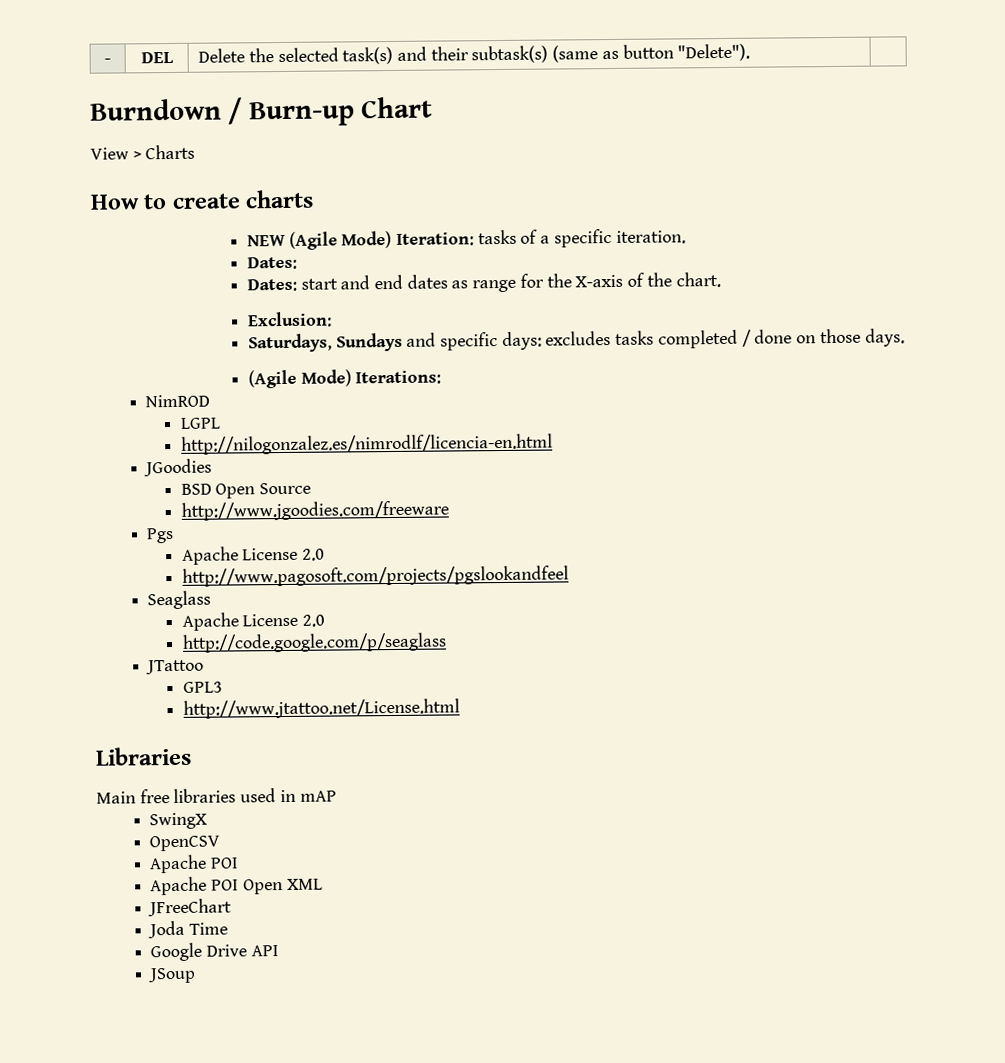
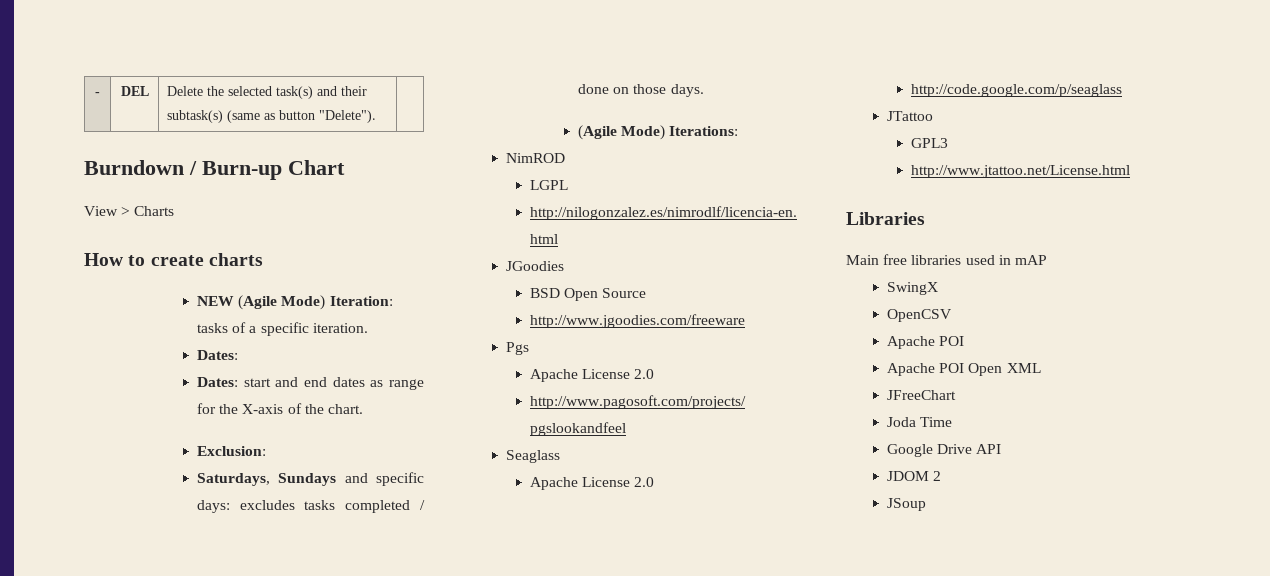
(279, 951) none -> [887,471,942,481] // JDOM 2

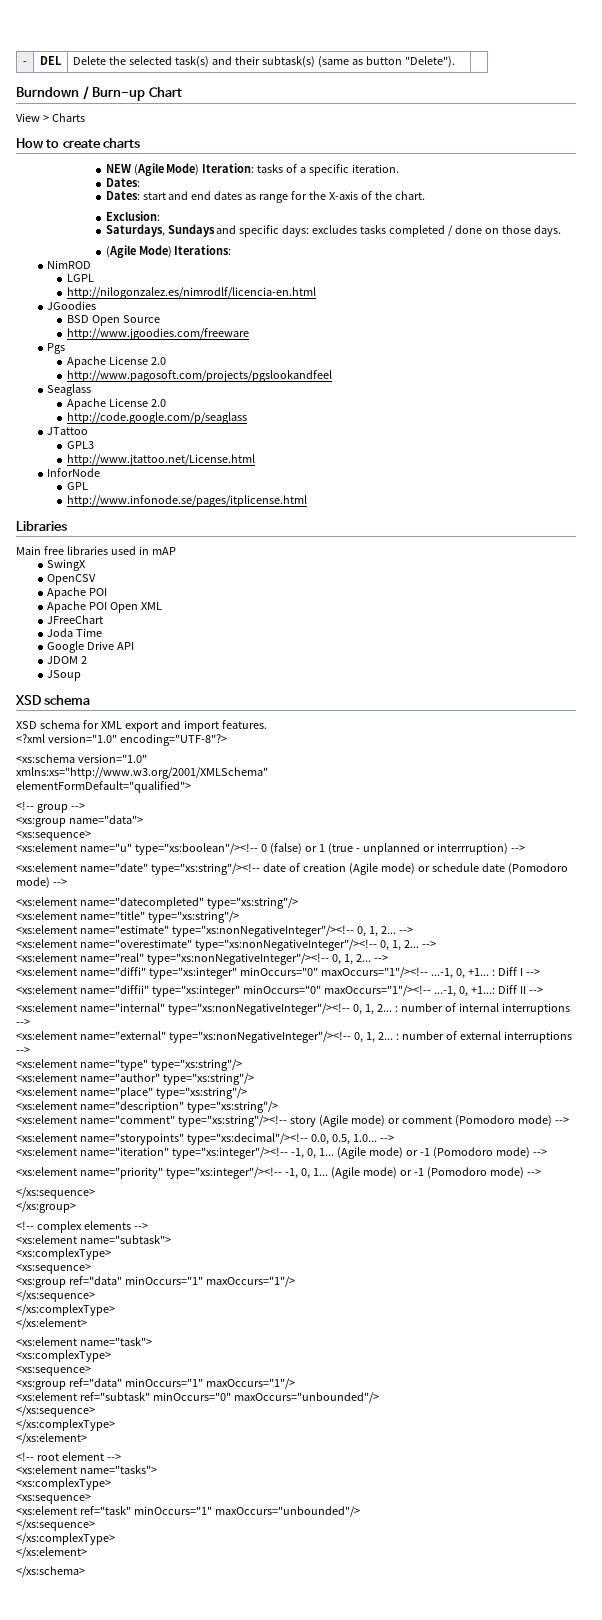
(1131, 171) none -> [47,468,101,477] [66,482,88,490] [66,495,307,507] // InforNode // GPL // http://www.infonode.se/pages/itplicense.html
(927, 504) none -> [15,695,91,705] [16,720,267,732] [16,734,227,746] [16,754,147,763] [16,767,268,779] [16,781,191,793] [16,801,85,813] [16,815,143,827] [16,831,91,841] [16,843,525,855] [16,863,568,875] [16,877,67,889] [16,897,298,909] [16,911,239,923] [16,925,413,937] [16,939,436,951] [16,953,388,965] [16,967,540,979] [16,985,543,997] [16,1003,570,1015] [16,1019,30,1026] [16,1031,572,1043] [16,1047,30,1054] [16,1059,242,1071] [16,1073,254,1085] [16,1087,247,1099] [16,1101,278,1113] [16,1115,569,1127] [16,1133,394,1145] [16,1147,547,1159] [16,1167,541,1179] [16,1187,95,1199] [16,1201,76,1213] [16,1221,148,1233] [16,1235,171,1244] [16,1248,111,1260] [16,1264,91,1274] [16,1276,295,1288] [16,1290,95,1302] [16,1304,115,1316] [16,1318,87,1329] [16,1337,152,1346] [16,1350,111,1362] [16,1366,91,1376] [16,1378,295,1390] [16,1392,379,1403] [16,1405,95,1417] [16,1419,115,1431] [16,1433,87,1444] [16,1452,121,1461] [16,1465,157,1474] [16,1478,111,1490] [16,1494,91,1504] [16,1506,360,1517] [16,1519,95,1531] [16,1533,115,1545] [16,1547,87,1558] [16,1566,85,1577] // XSD schema // XSD schema for XML export and import features. // <?xml version="1.0" encoding="UTF-8"?> // <xs:schema version="1.0" // xmlns:xs="http://www.w3.org/2001/XMLSchema" // elementFormDefault="qualified"> // <!-- group --> // <xs:group name="data"> // <xs:sequence> // <xs:element name="u" type="xs:boolean"/><!-- 0 (false) or 1 (true - unplanned or interrruption) --> // <xs:element name="date" type="xs:string"/><!-- date of creation (Agile mode) or schedule date (Pomodoro mode) --> // <xs:element name="datecompleted" type="xs:string"/> // <xs:element name="title" type="xs:string"/> // <xs:element name="estimate" type="xs:nonNegativeInteger"/><!-- 0, 1, 2... --> // <xs:element name="overestimate" type="xs:nonNegativeInteger"/><!-- 0, 1, 2... --> // <xs:element name="real" type="xs:nonNegativeInteger"/><!-- 0, 1, 2... --> // <xs:element name="diffi" type="xs:integer" minOccurs="0" maxOccurs="1"/><!-- ...-1, 0, +1... : Diff I --> // <xs:element name="diffii" type="xs:integer" minOccurs="0" maxOccurs="1"/><!-- ...-1, 0, +1...: Diff II --> // <xs:element name="internal" type="xs:nonNegativeInteger"/><!-- 0, 1, 2... : number of internal interruptions --> // <xs:element name="external" type="xs:nonNegativeInteger"/><!-- 0, 1, 2... : number of external interruptions --> // <xs:element name="type" type="xs:string"/> // <xs:element name="author" type="xs:string"/> // <xs:element name="place" type="xs:string"/> // <xs:element name="description" type="xs:string"/> // <xs:element name="comment" type="xs:string"/><!-- story (Agile mode) or comment (Pomodoro mode) --> // <xs:element name="storypoints" type="xs:decimal"/><!-- 0.0, 0.5, 1.0... --> // <xs:element name="iteration" type="xs:integer"/><!-- -1, 0, 1... (Agile mode) or -1 (Pomodoro mode) --> // <xs:element name="priority" type="xs:integer"/><!-- -1, 0, 1... (Agile mode) or -1 (Pomodoro mode) --> // </xs:sequence> // </xs:group> // <!-- complex elements --> // <xs:element name="subtask"> // <xs:complexType> // <xs:sequence> // <xs:group ref="data" minOccurs="1" maxOccurs="1"/> // </xs:sequence> // </xs:complexType> // </xs:element> // <xs:element name="task"> // <xs:complexType> // <xs:sequence> // <xs:group ref="data" minOccurs="1" maxOccurs="1"/> // <xs:element ref="subtask" minOccurs="0" maxOccurs="unbounded"/> // </xs:sequence> // </xs:complexType> // </xs:element> // <!-- root element --> // <xs:element name="tasks"> // <xs:complexType> // <xs:sequence> // <xs:element ref="task" minOccurs="1" maxOccurs="unbounded"/> // </xs:sequence> // </xs:complexType> // </xs:element> // </xs:schema>

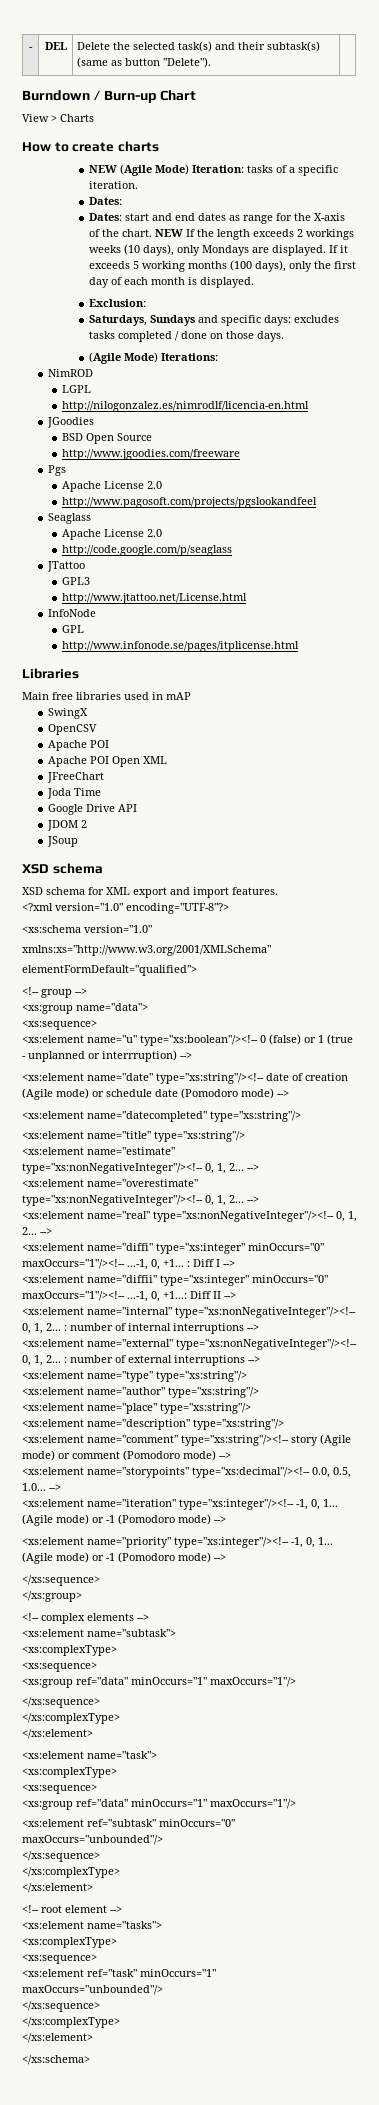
(426, 195) none -> [155,229,355,240] [89,244,349,256] [89,260,357,272] [89,277,255,288] NEW If the length exceeds 2 workings weeks (10 days), only Mondays are displayed. If it exceeds 5 working months (100 days), only the first day of each month is displayed.
[47,468,101,477] InforNode -> [47,609,96,617] InfoNode

